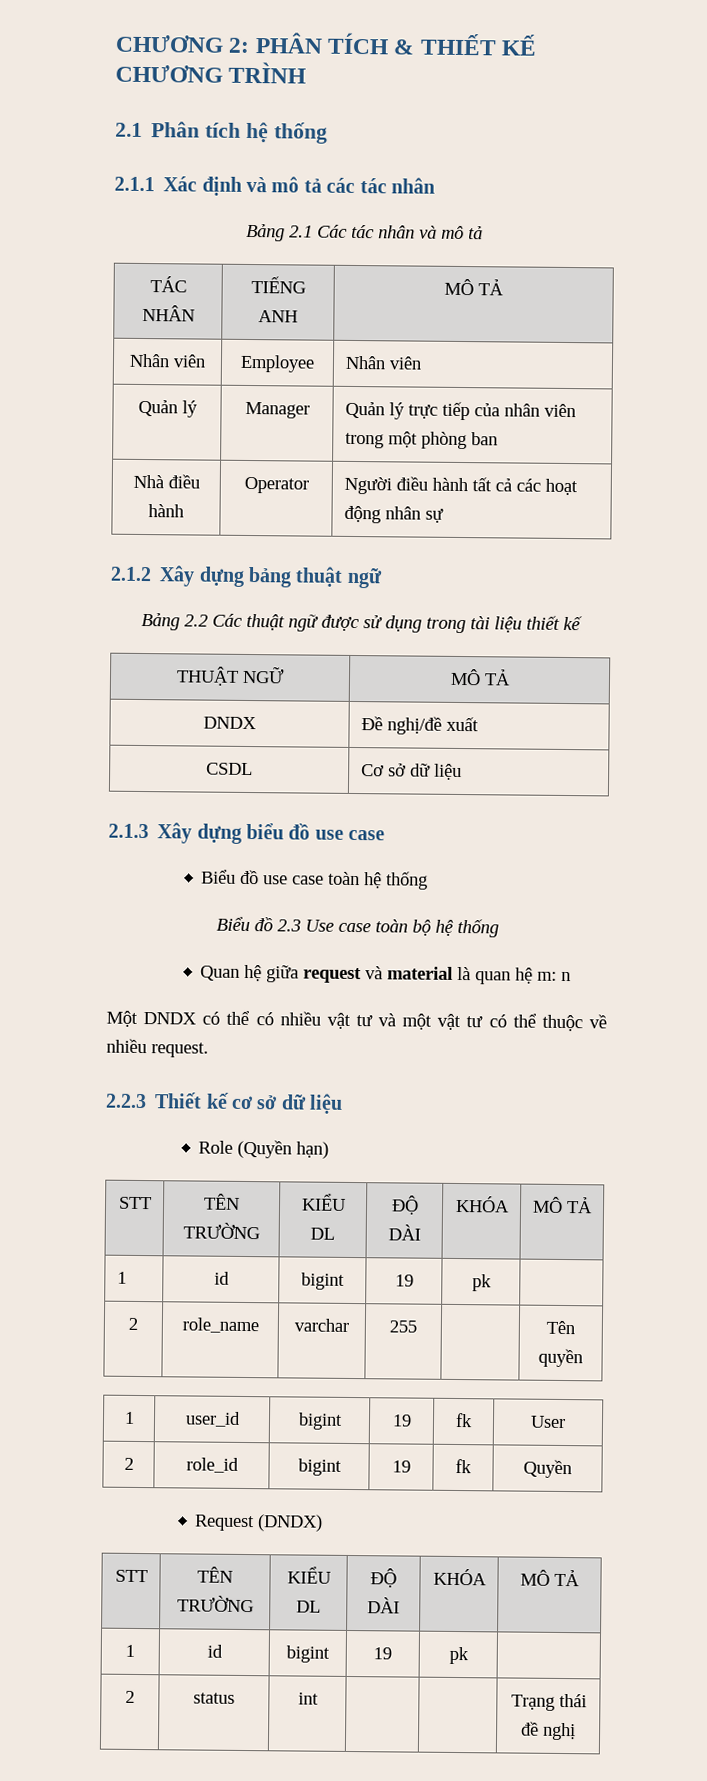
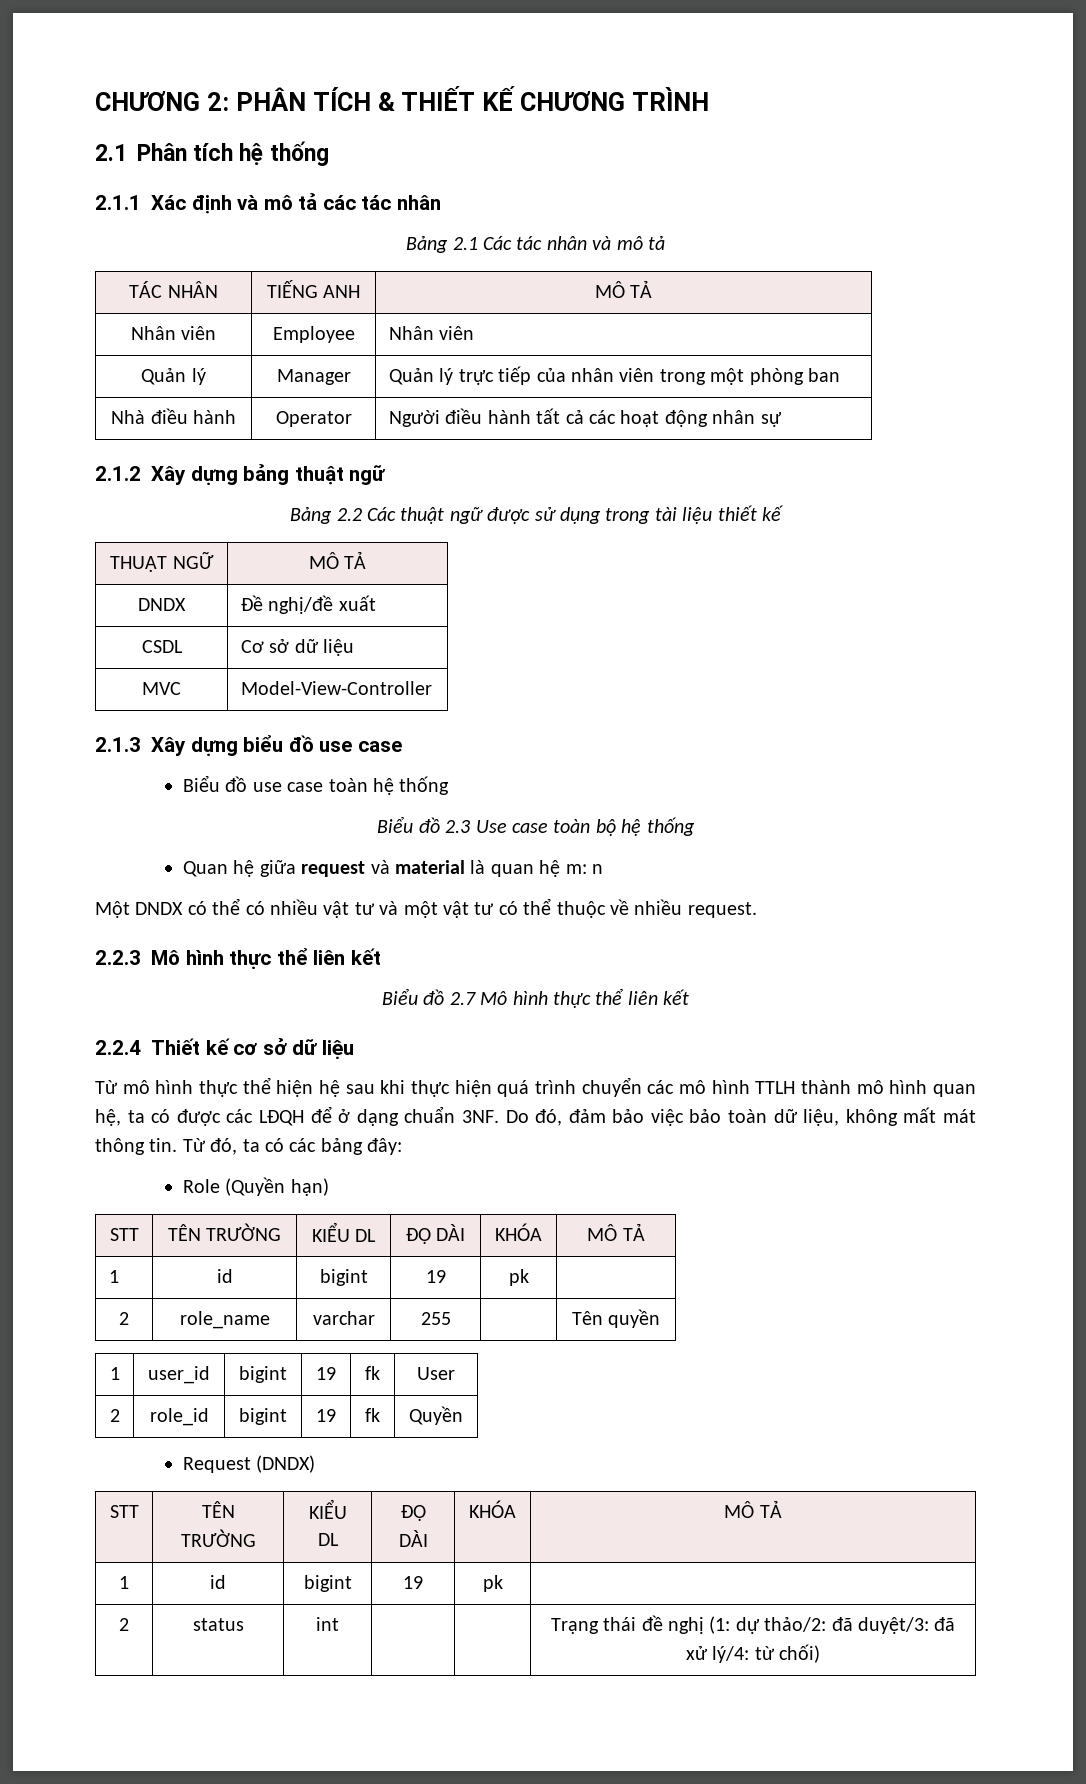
(462, 772) none -> [142,682,181,695] [240,681,432,695] // MVC | Model-View-Controller
(147, 1101) none -> [151,948,381,969] [381,988,690,1008] [95,1040,141,1055] Mô hình thực thể liên kết // Biểu đồ 2.7 Mô hình thực thể liên kết // 2.2.4
(344, 1103) none -> [95,1077,976,1097] [95,1106,977,1126] [95,1138,403,1155] // Từ mô hình thực thể hiện hệ sau khi thực hiện quá trình chuyển các mô hình TTLH thành mô hình quan hệ, ta có được các LĐQH để ở dạng chuẩn 3NF. Do đó, đảm bảo việc bảo toàn dữ liệu, không mất mát thông tin. Từ đó, ta có các bảng đây:
(576, 1731) none -> [709,1616,956,1634] [685,1644,821,1663] (1: dự thảo/2: đã duyệt/3: đã xử lý/4: từ chối)

